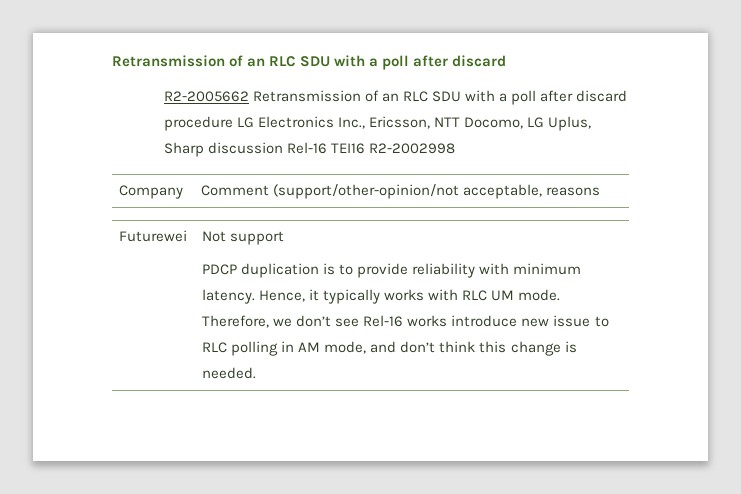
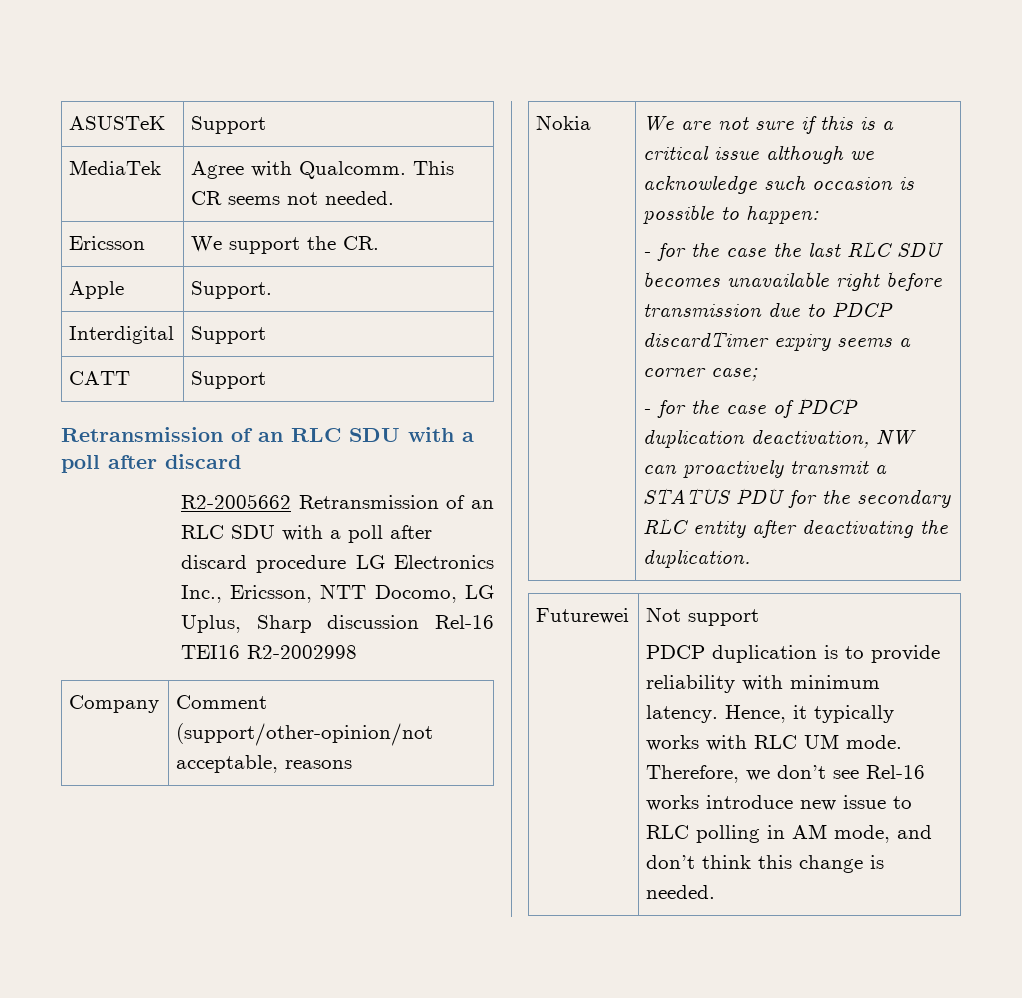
(112, 61) none -> [69,116,166,130] [191,116,267,134] [69,160,162,175] [191,161,455,179] [191,191,395,205] [69,236,146,250] [191,236,380,254] [69,281,125,299] [191,281,273,299] [69,326,175,344] [191,326,267,344] [69,371,131,385] [191,371,267,389] ASUSTeK | Support // MediaTek | Agree with Qualcomm. This CR seems not needed. // Ericsson | We support the CR. // Apple | Support. // Interdigital | Support // CATT | Support //
(601, 191) none -> [536,115,592,130] [643,115,895,134] [643,145,875,164] [643,175,915,194] [643,204,820,224] [643,241,944,261] [643,271,943,291] [643,301,894,317] [643,331,912,351] [643,367,759,381] [643,398,859,418] [643,429,917,448] [643,459,888,478] [643,488,952,508] [643,518,949,538] [643,549,751,568] // Nokia | We are not sure if this is a critical issue although we acknowledge such occasion is possible to happen: // - for the case the last RLC SDU becomes unavailable right before transmission due to PDCP discardTimer expiry seems a corner case; // - for the case of PDCP duplication deactivation, NW can proactively transmit a STATUS PDU for the secondary RLC entity after deactivating the duplication.

